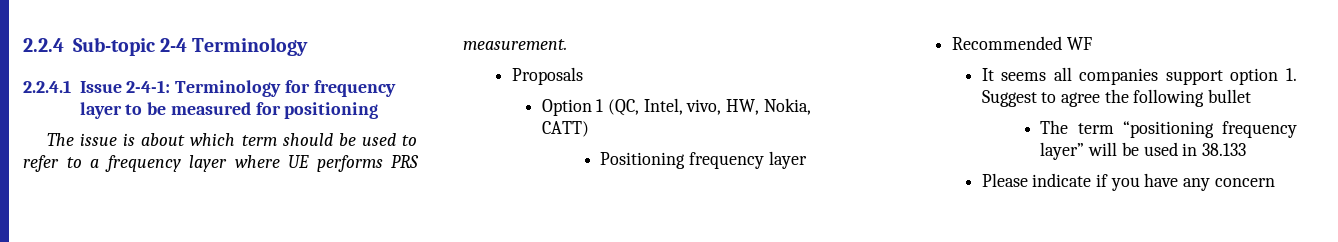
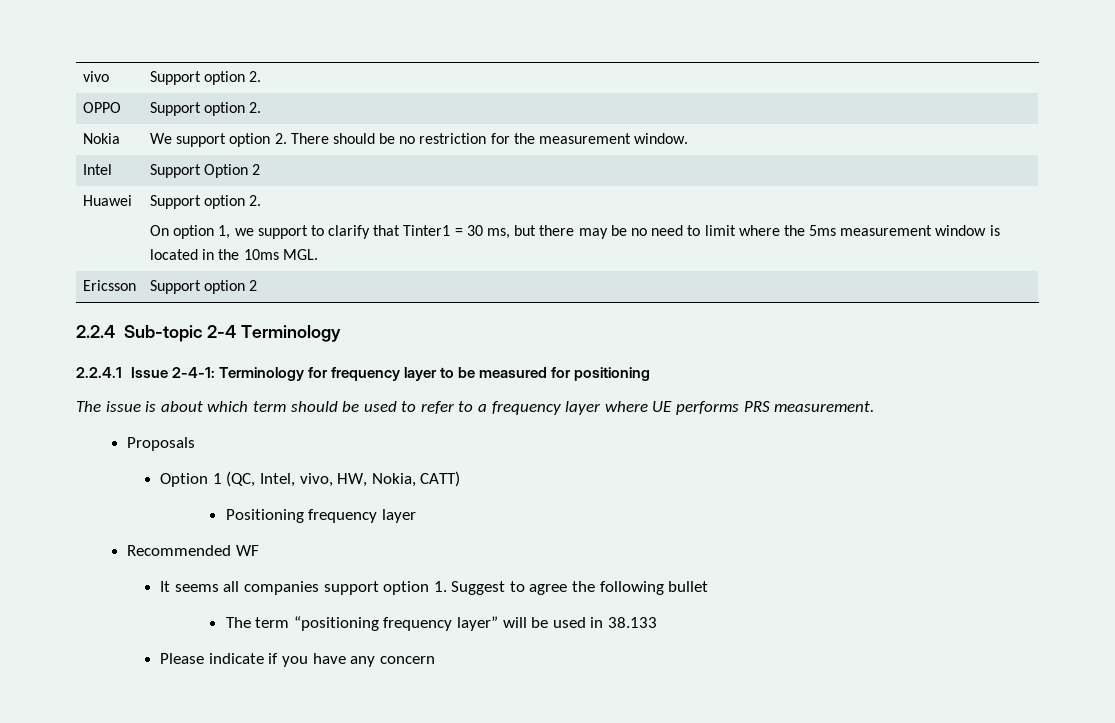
(23, 45) none -> [82,71,109,82] [149,71,262,85] [82,102,121,113] [149,102,262,116] [82,133,120,144] [149,133,689,147] [82,164,112,175] [149,164,261,178] [82,195,132,206] [149,195,262,209] [149,225,1000,239] [149,249,318,260] [82,280,136,291] [149,280,258,294] vivo | Support option 2. // OPPO | Support option 2. // Nokia | We support option 2. There should be no restriction for the measurement window. // Intel | Support Option 2 // Huawei | Support option 2. // On option 1, we support to clarify that Tinter1 = 30 ms, but there may be no need to limit where the 5ms measurement window is located in the 10ms MGL. // Ericsson | Support option 2 //

